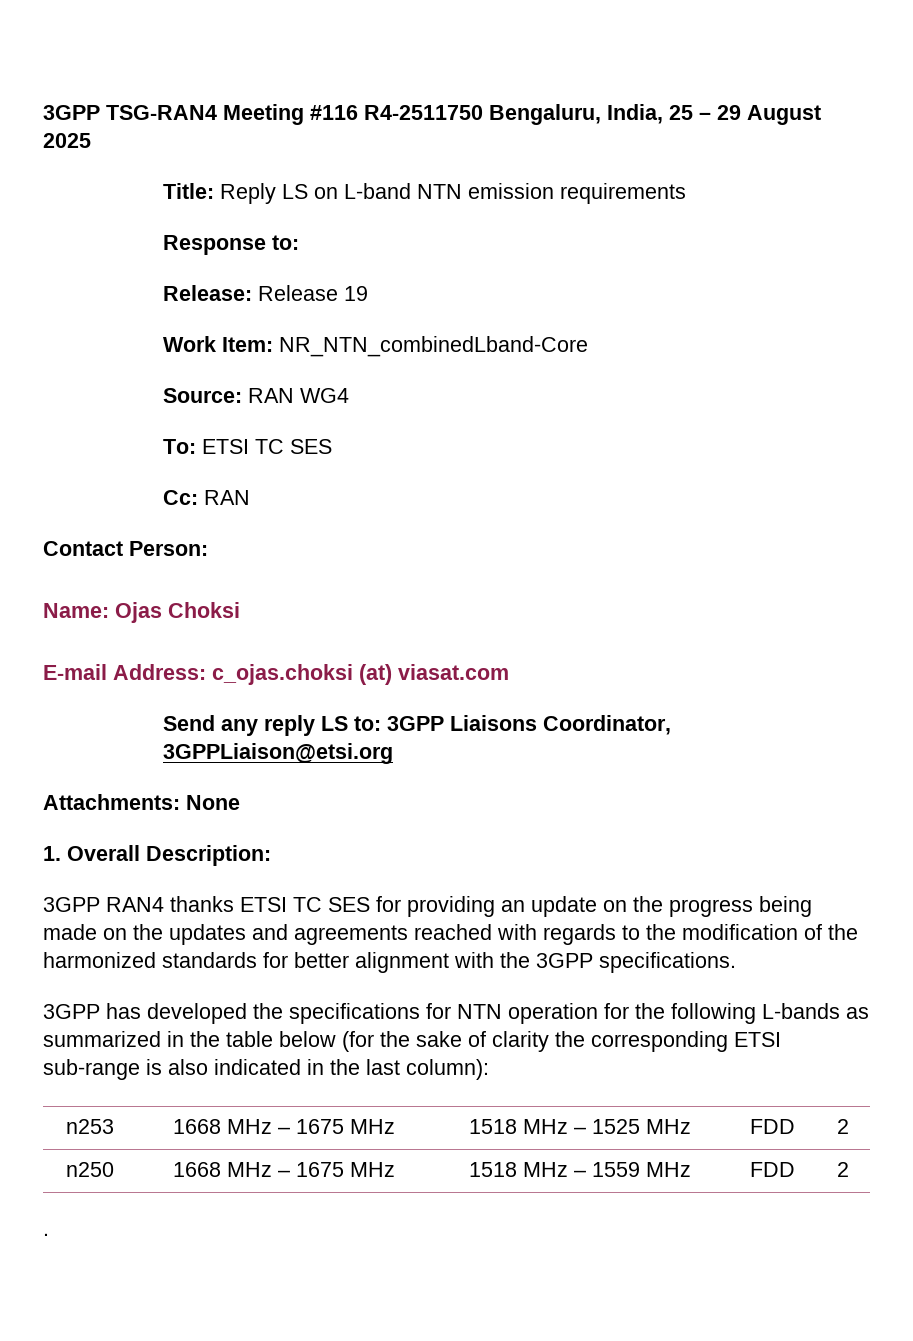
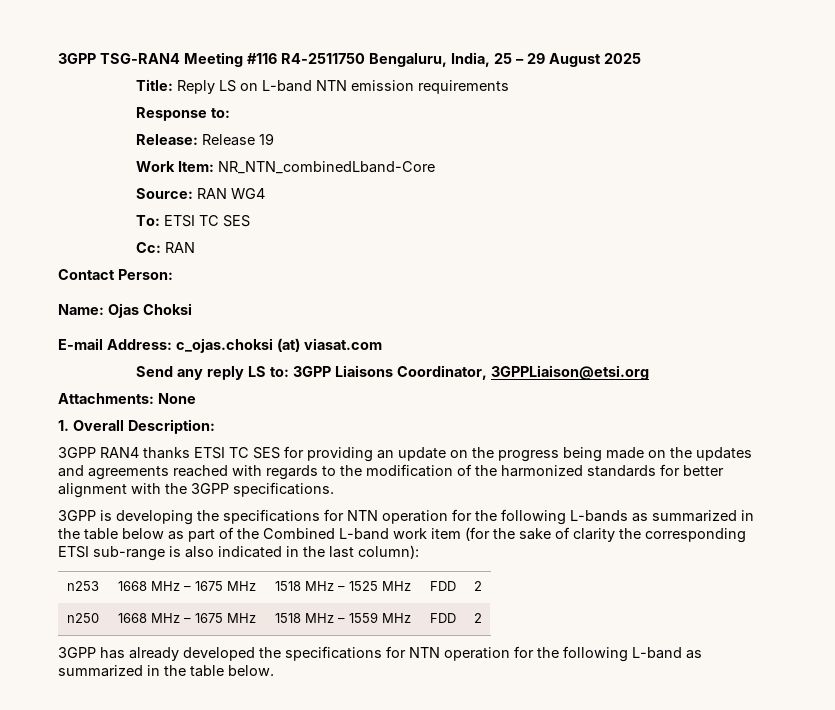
[106,1003,247,1024] has developed -> [100,510,193,525] is developing
(336, 1039) none -> [168,527,461,542] as part of the Combined L-band work item
[43,1233,49,1236] . -> [58,646,702,662] [58,665,274,677] 3GPP has already developed the specifications for NTN operation for the following L-band as summarized in the table below.

